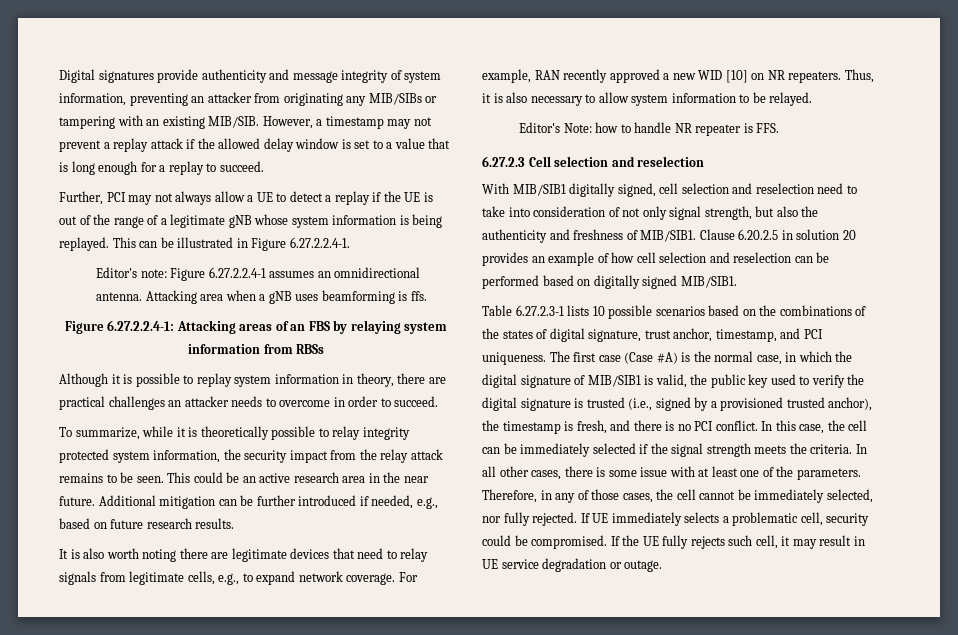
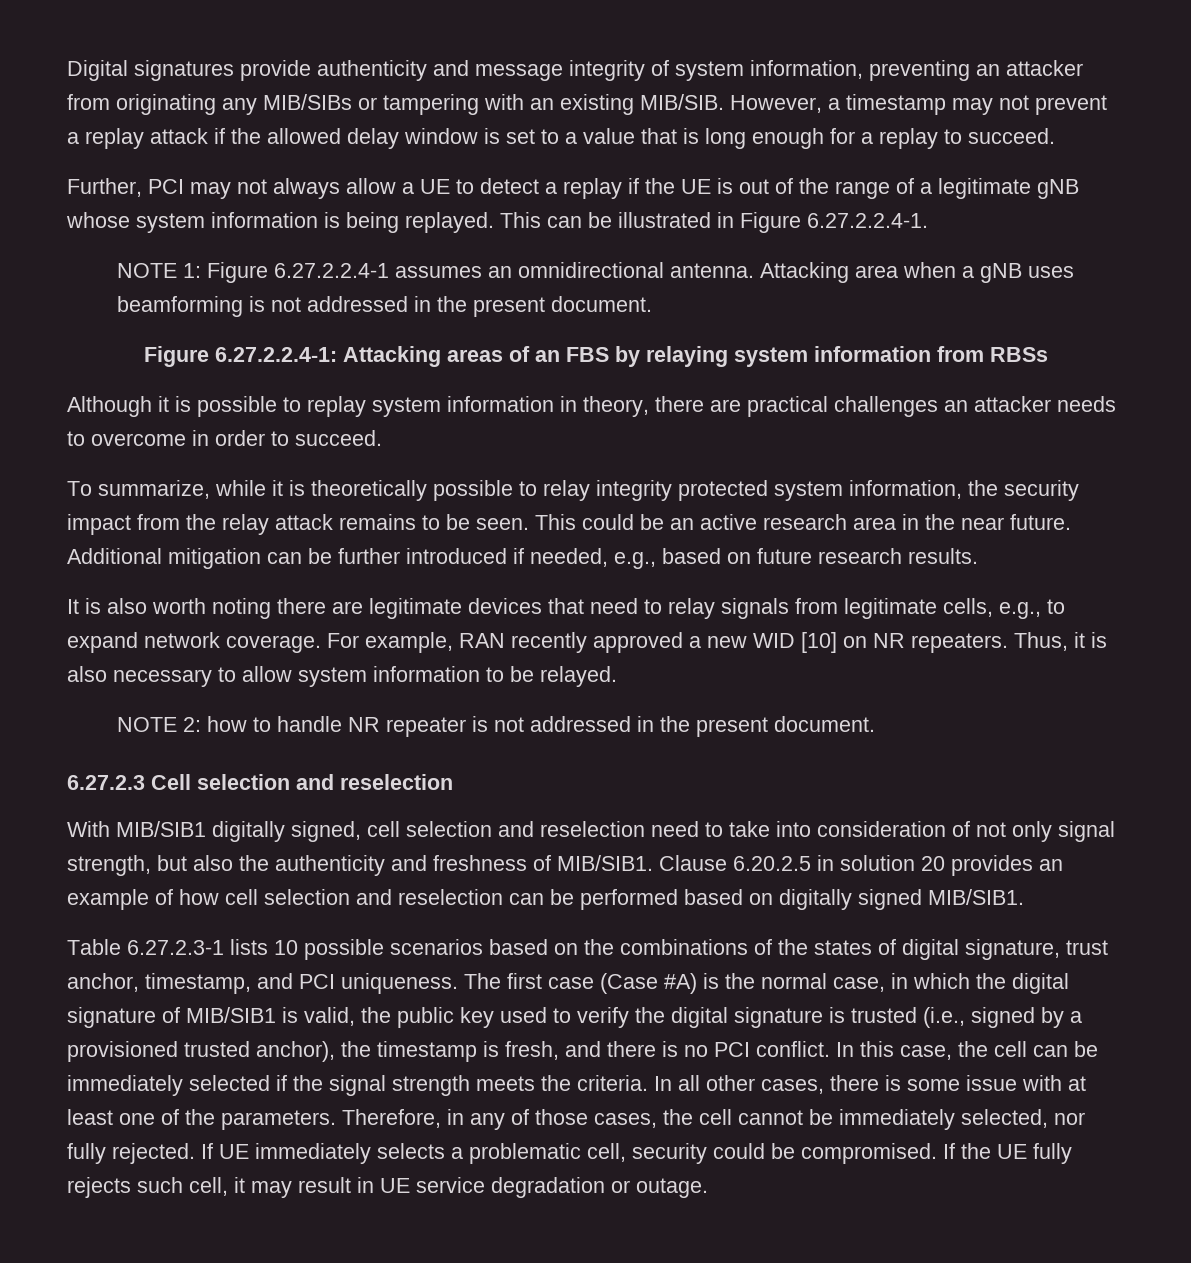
[96,267,167,278] Editor's note: -> [116,263,201,278] NOTE 1:
[410,291,427,301] ffs. -> [270,296,652,317] not addressed in the present document.
[519,122,592,133] Editor's Note: -> [116,717,201,732] NOTE 2:
[756,123,780,133] FFS. -> [493,716,875,737] not addressed in the present document.

